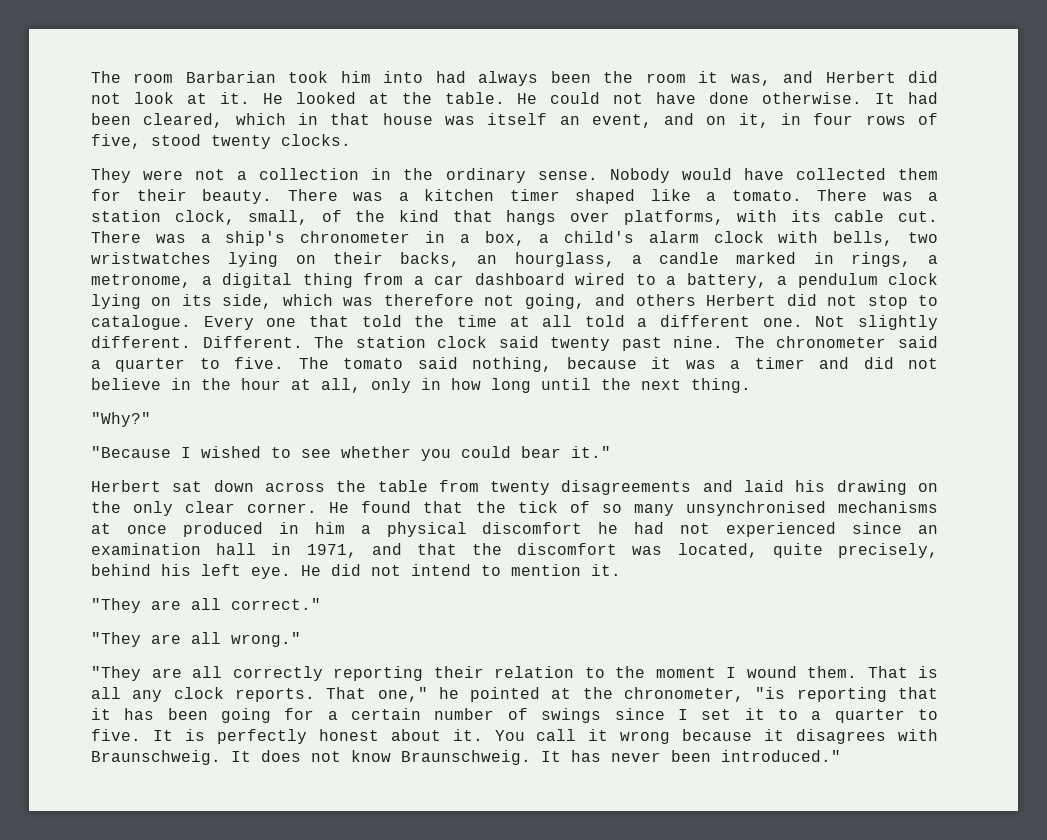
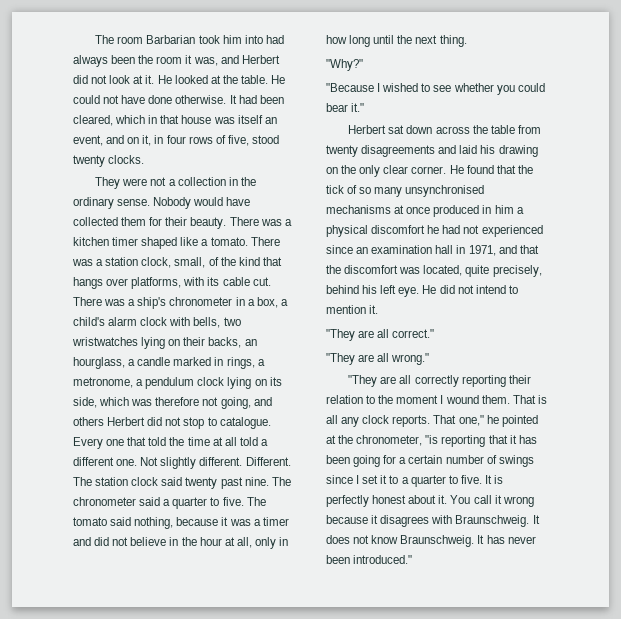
[222,273,787,288] digital thing from a car dashboard wired to a battery, a -> (144, 382) none

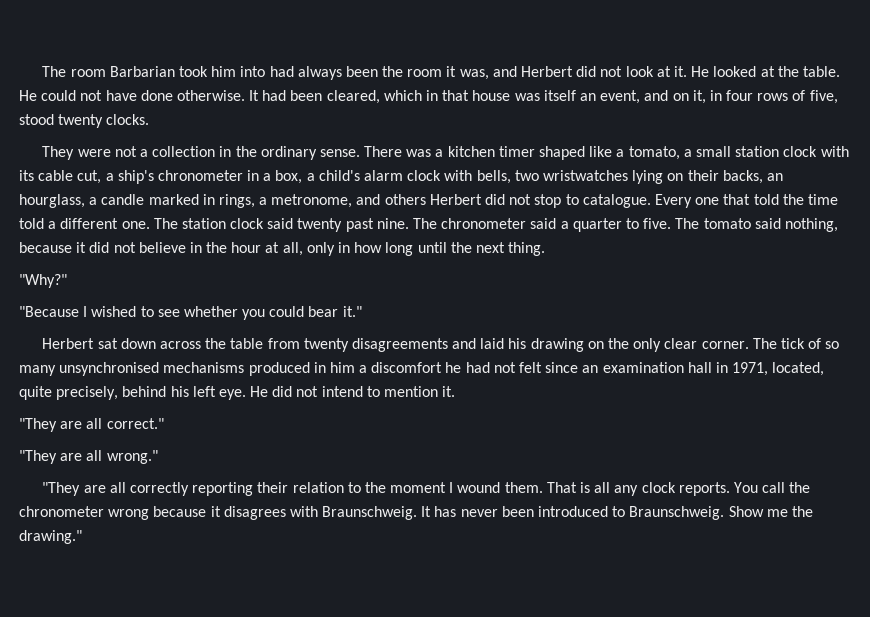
[153,197,251,209] [73,217,227,229] Nobody would have collected them for their beauty. -> (360, 153) none
[210,237,280,246] [72,257,282,268] [73,277,271,289] [73,297,126,306] tomato. There was a station clock, small, of the kind that hangs over platforms, with its cable cut. There was -> [628,146,849,160] [19,170,102,184] tomato, a small station clock with its cable cut,
[136,377,282,389] [73,397,251,409] a pendulum clock lying on its side, which was therefore not going, -> (353, 201) none
[212,437,237,446] at all -> (838, 199) none
[140,457,291,469] Not slightly different. Different. -> (150, 225) none
[229,517,289,526] [73,537,91,546] was a timer and -> (87, 247) none
[449,165,533,174] He found that the -> [752,338,777,349] The
[394,205,431,214] at once -> (245, 367) none
[326,225,368,237] physical -> (368, 369) none
[481,225,543,237] experienced -> [519,362,543,373] felt
[498,245,539,254] [326,265,421,274] and that the discomfort was -> (769, 369) none
[433,415,538,427] [326,435,537,447] [326,455,534,467] [326,475,504,487] [326,495,502,507] That one," he pointed at the chronometer, "is reporting that it has been going for a certain number of swings since I set it to a quarter to five. It is perfectly honest about it. You call it -> [733,482,811,493] [19,506,104,517] You call the chronometer
[326,535,536,547] [326,555,413,564] does not know Braunschweig. It has never been introduced." -> [434,506,813,520] [19,530,82,544] has never been introduced to Braunschweig. Show me the drawing."

